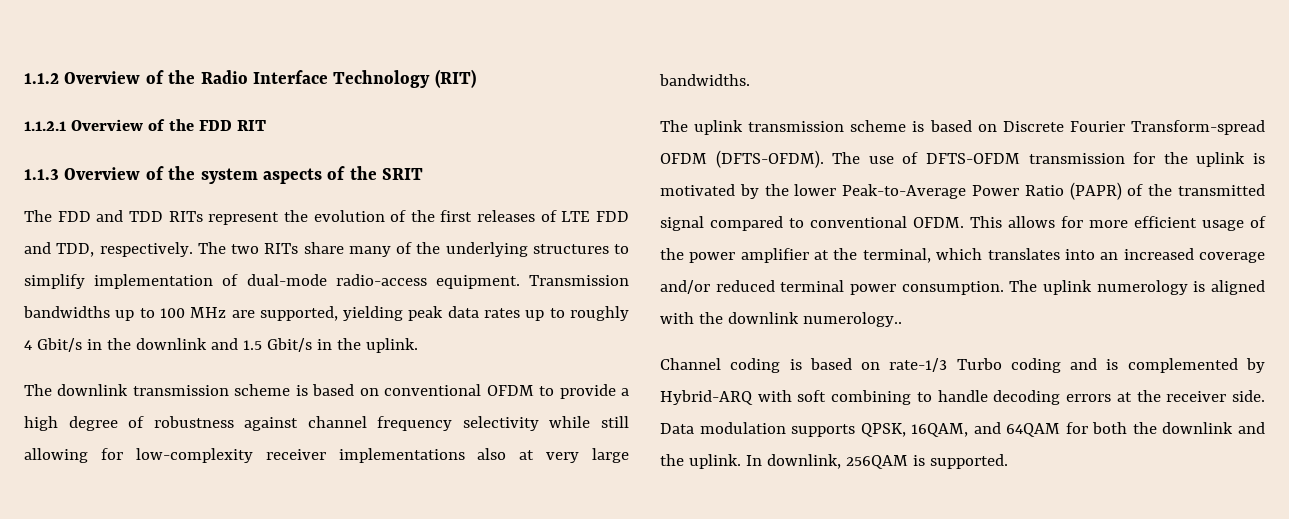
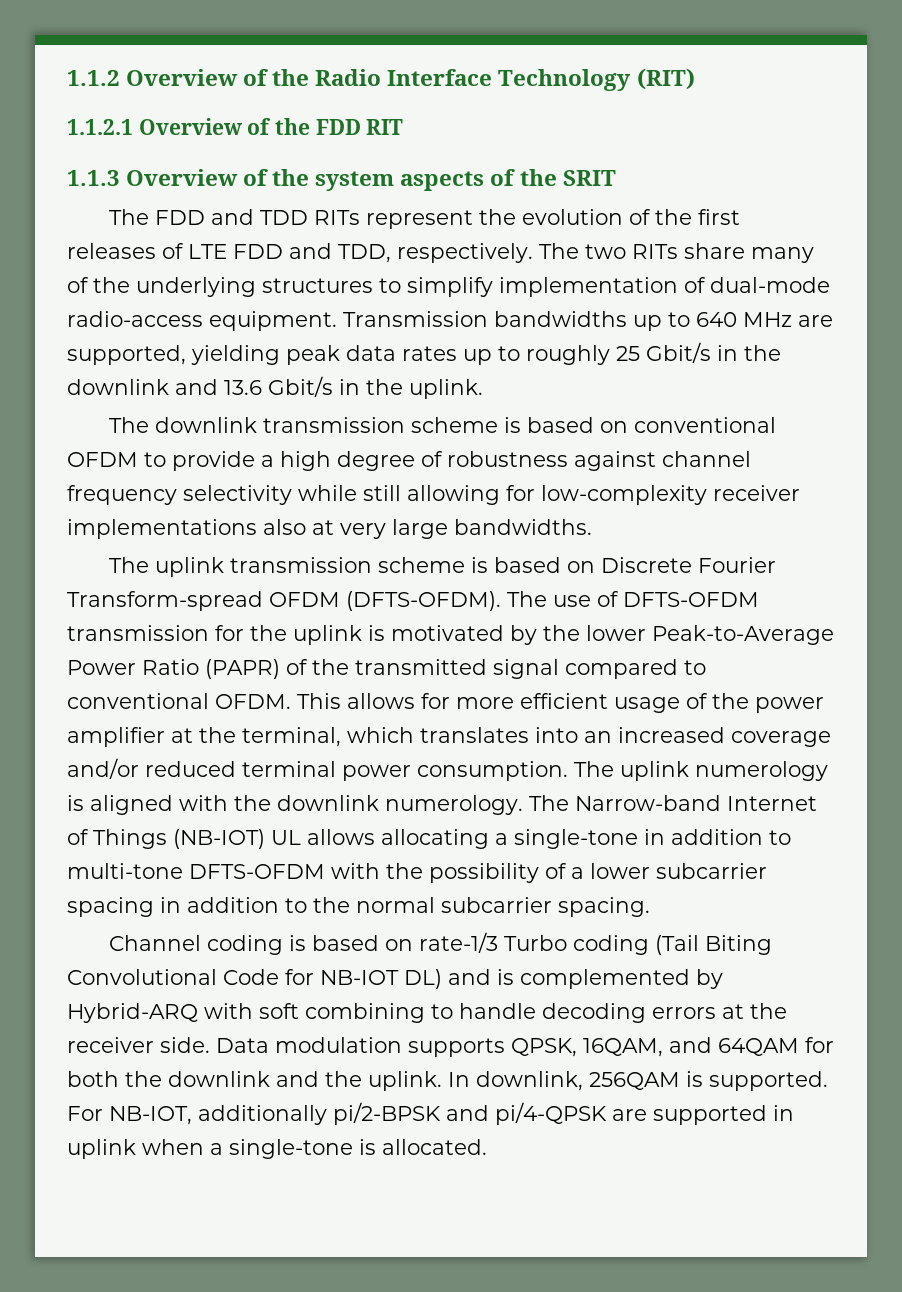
[159,308,185,318] 100 -> [696,312,737,327] 640
[24,340,32,350] 4 -> [616,346,640,361] 25
[242,340,262,350] 1.5 -> [224,380,262,395] 13.6
[802,312,902,327] numerology.. -> [385,795,817,815] [67,829,791,849] [67,863,767,883] [67,897,650,917] numerology. The Narrow-band Internet of Things (NB-IOT) UL allows allocating a single-tone in addition to multi-tone DFTS-OFDM with the possibility of a lower subcarrier spacing in addition to the normal subcarrier spacing.
(1061, 365) none -> [655,935,773,955] [67,969,442,989] (Tail Biting Convolutional Code for NB-IOT DL)
(1008, 461) none -> [67,1102,794,1125] [67,1139,487,1159] For NB-IOT, additionally pi/2-BPSK and pi/4-QPSK are supported in uplink when a single-tone is allocated.

